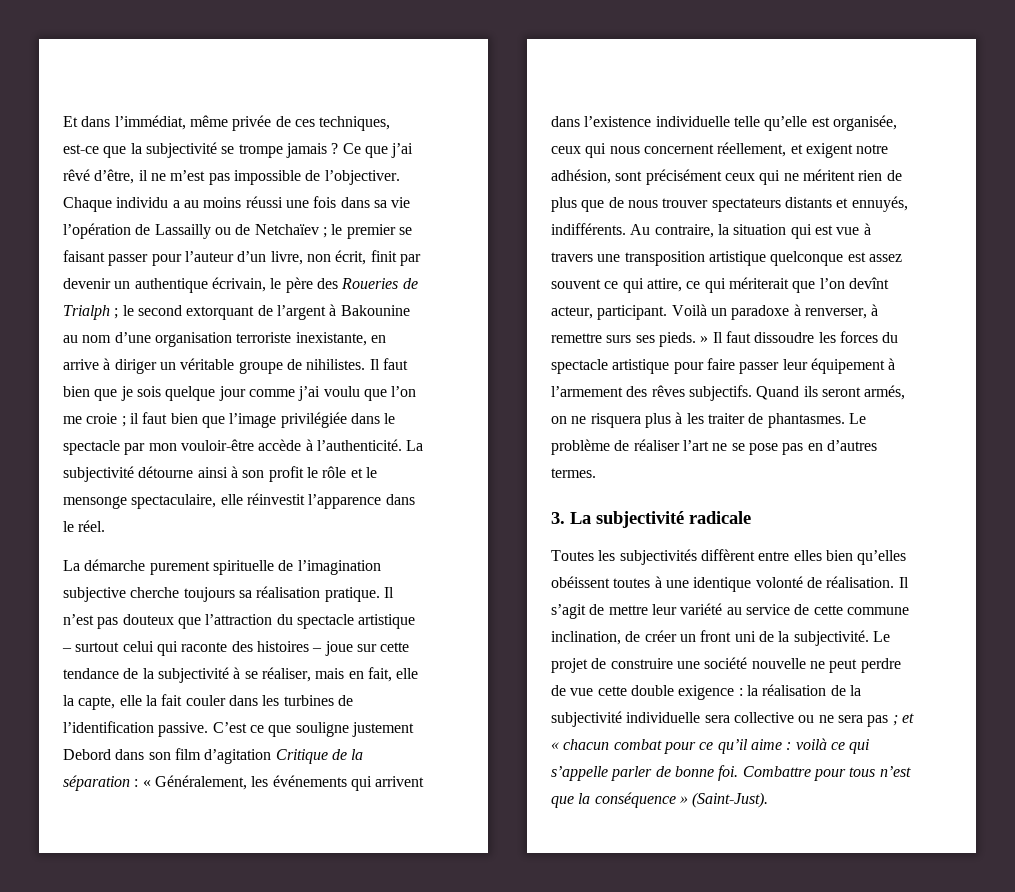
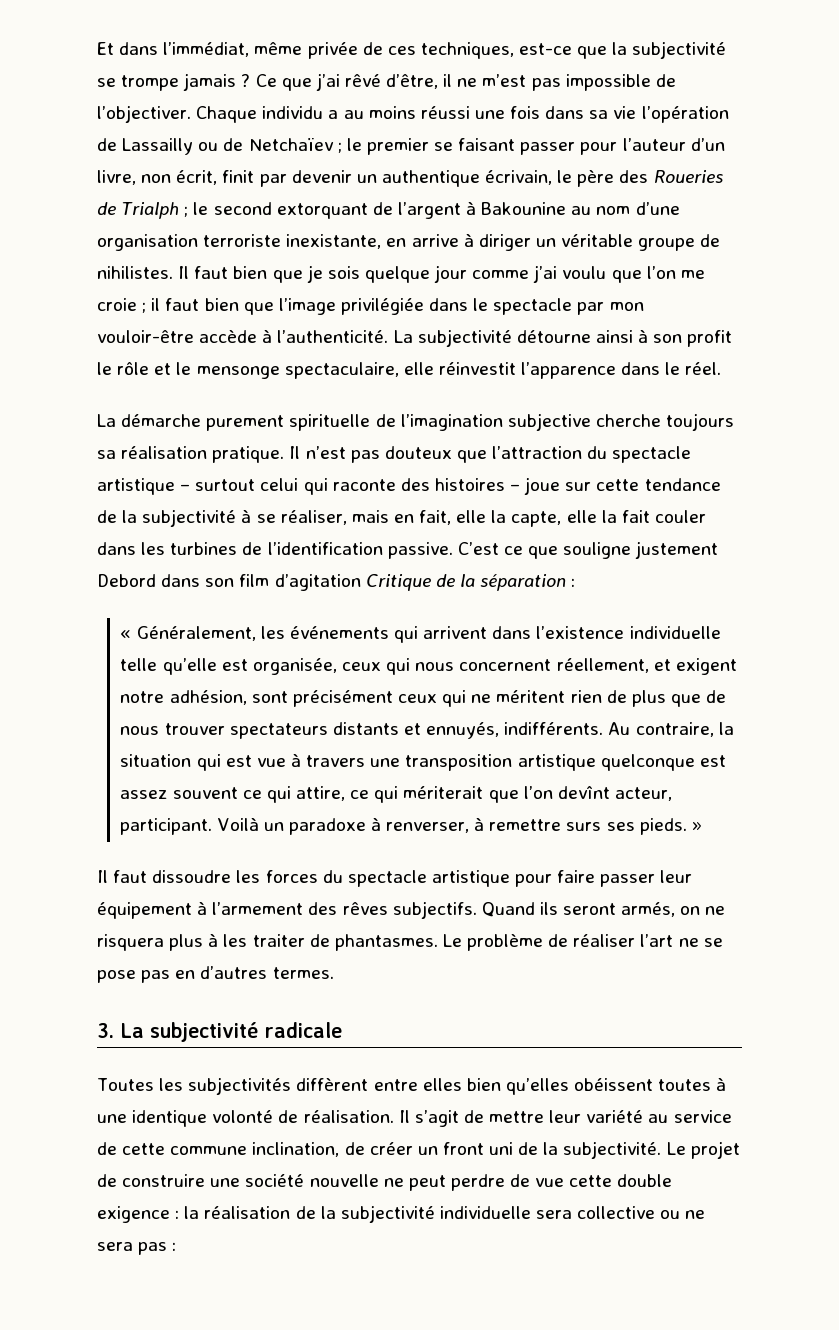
(139, 783) none -> (576, 582) //
(709, 339) none -> (702, 826) //
[892,713,914,726] [551,738,870,754] [551,765,911,781] [551,792,769,808] ; et « chacun combat pour ce qu’il aime : voilà ce qui s’appelle parler de bonne foi. Combattre pour tous n’est que la conséquence » (Saint-Just). -> [172,1242,177,1251] :

